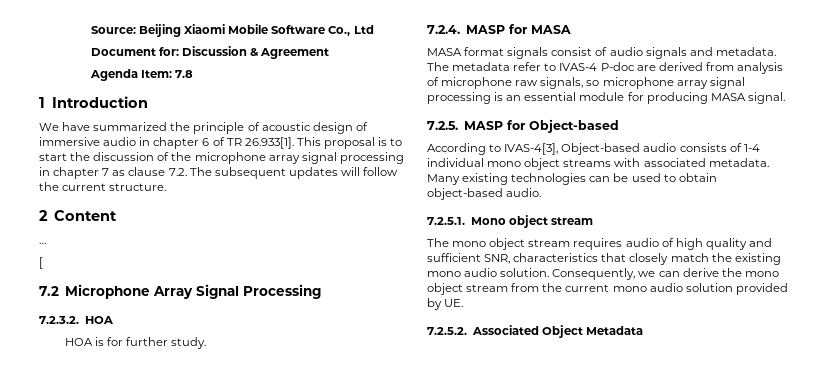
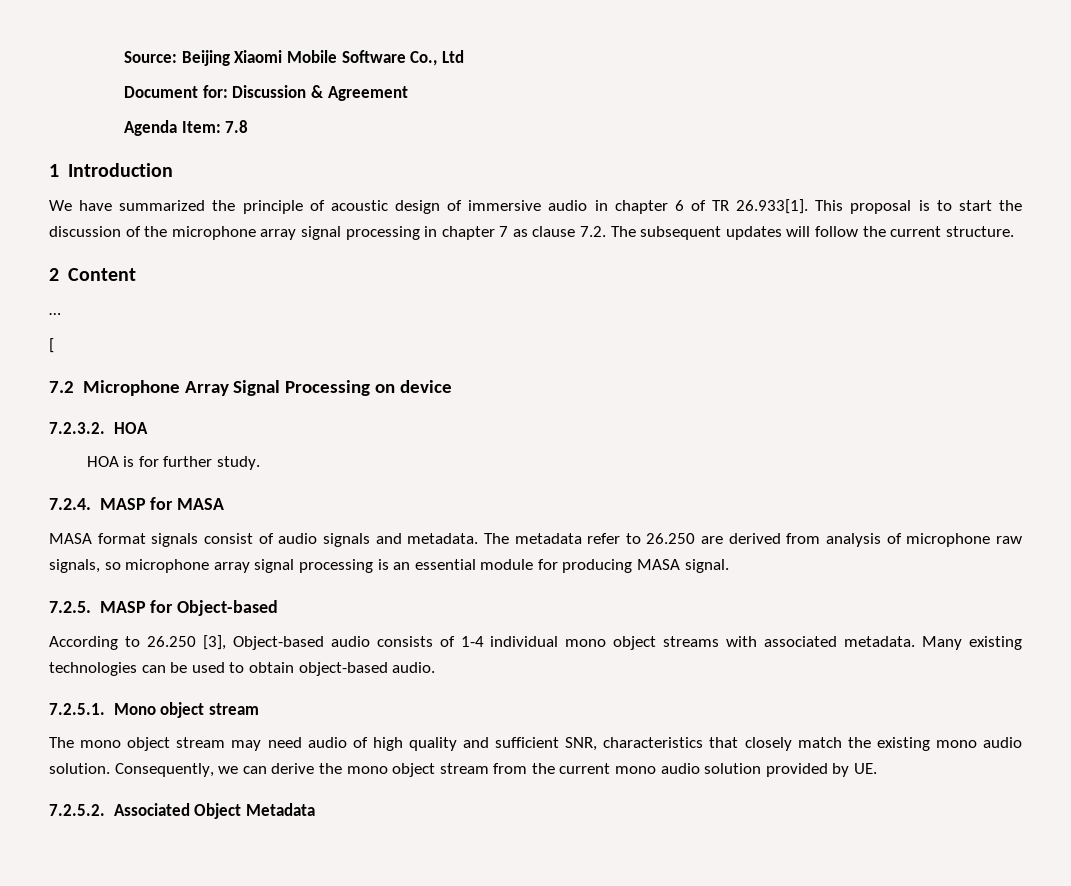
(321, 291) none -> [375,380,453,393] on device
[559,62,635,71] IVAS-4 P-doc -> [646,533,696,544] 26.250
[504,143,559,155] IVAS-4[3], -> [146,635,226,650] 26.250 [3],
[573,238,623,250] requires -> [231,737,302,751] may need

